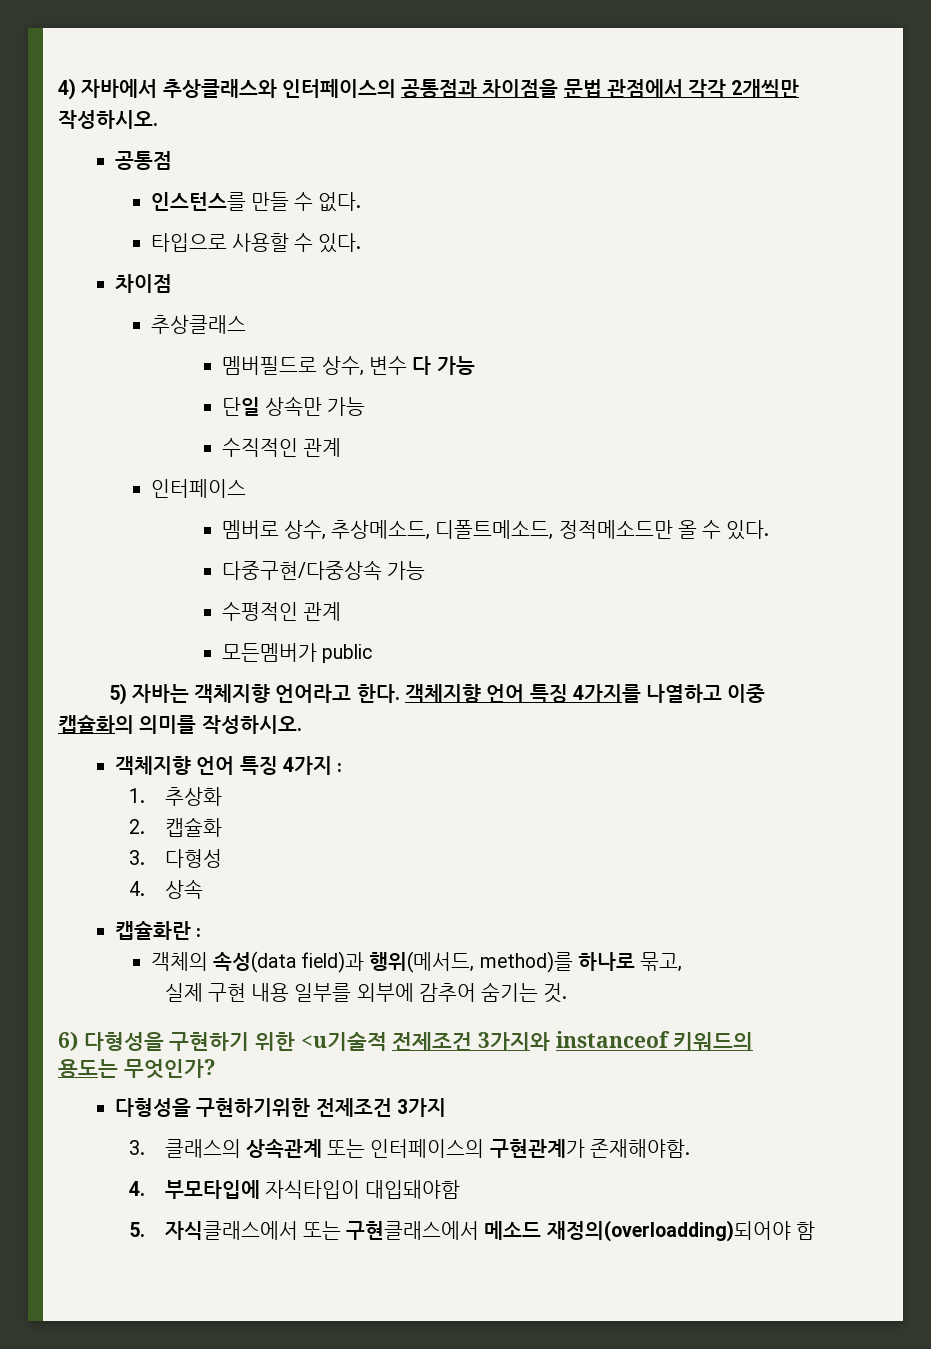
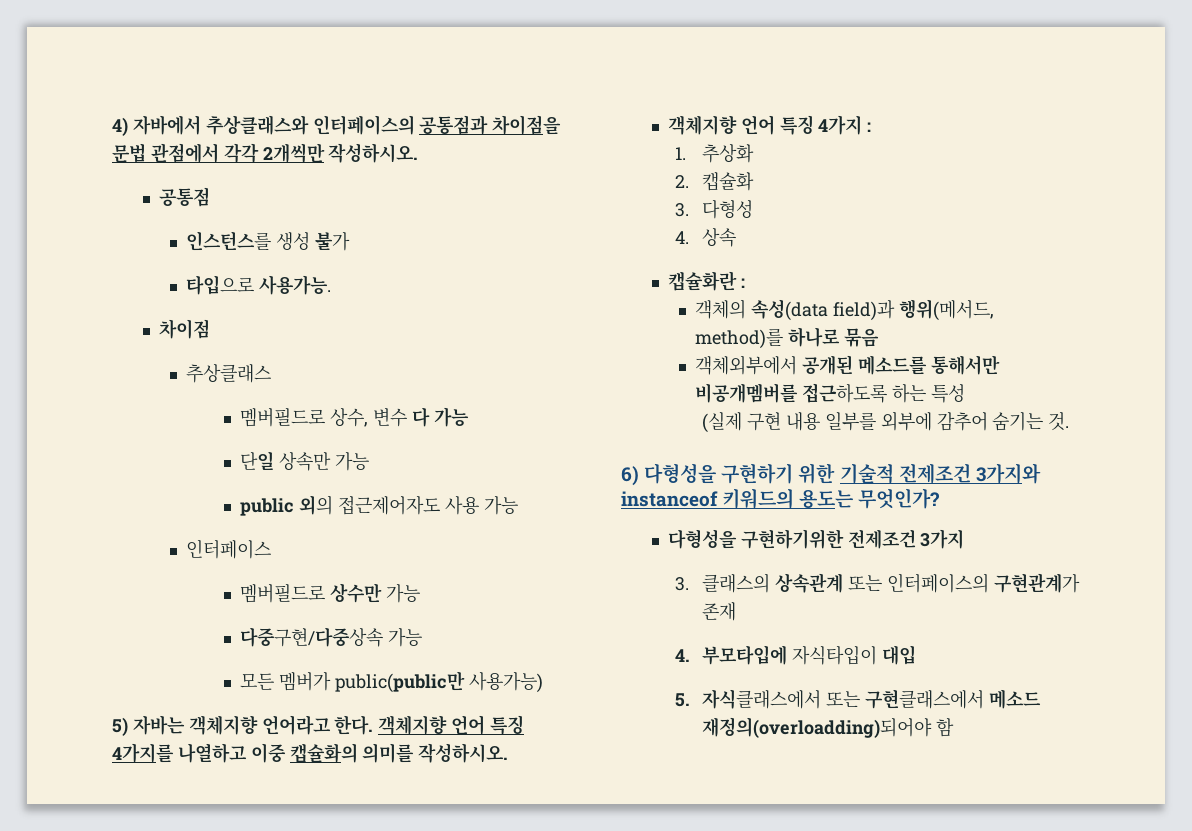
[250,192,362,212] [150,233,362,253] 만들 수 없다. // 타입으로 사용할 수 있다. -> [275,232,350,251] [185,275,331,295] 생성 불가 // 타입으로 사용가능.
[221,438,341,457] [150,479,246,498] [221,520,770,540] [221,560,425,580] [221,602,341,621] [221,643,372,663] 수직적인 관계 // 인터페이스 // 멤버로 상수, 추상메소드, 디폴트메소드, 정적메소드만 올 수 있다. // 다중구현/다중상속 가능 // 수평적인 관계 // 모든멤버가 public -> [240,495,518,516] [185,539,271,559] [240,583,420,603] [240,627,422,647] [240,671,543,693] public 외의 접근제어자도 사용 가능 // 인터페이스 // 멤버필드로 상수만 가능 // 다중구현/다중상속 가능 // 모든 멤버가 public(public만 사용가능)
[640,952,683,972] [164,983,203,1002] 묶고, // 실제 -> [843,328,879,347] [694,355,1000,375] [694,383,965,403] [702,412,743,433] 묶음 // 객체외부에서 공개된 메소드를 통해서만 비공개멤버를 접근하도록 하는 특성 // (실제
[300,1032,387,1051] <u기술적 -> [839,463,894,484] 기술적
[589,1139,690,1158] 존재해야함. -> [702,602,737,621] 존재
[365,1180,461,1199] 대입돼야함 -> [881,645,916,665] 대입

